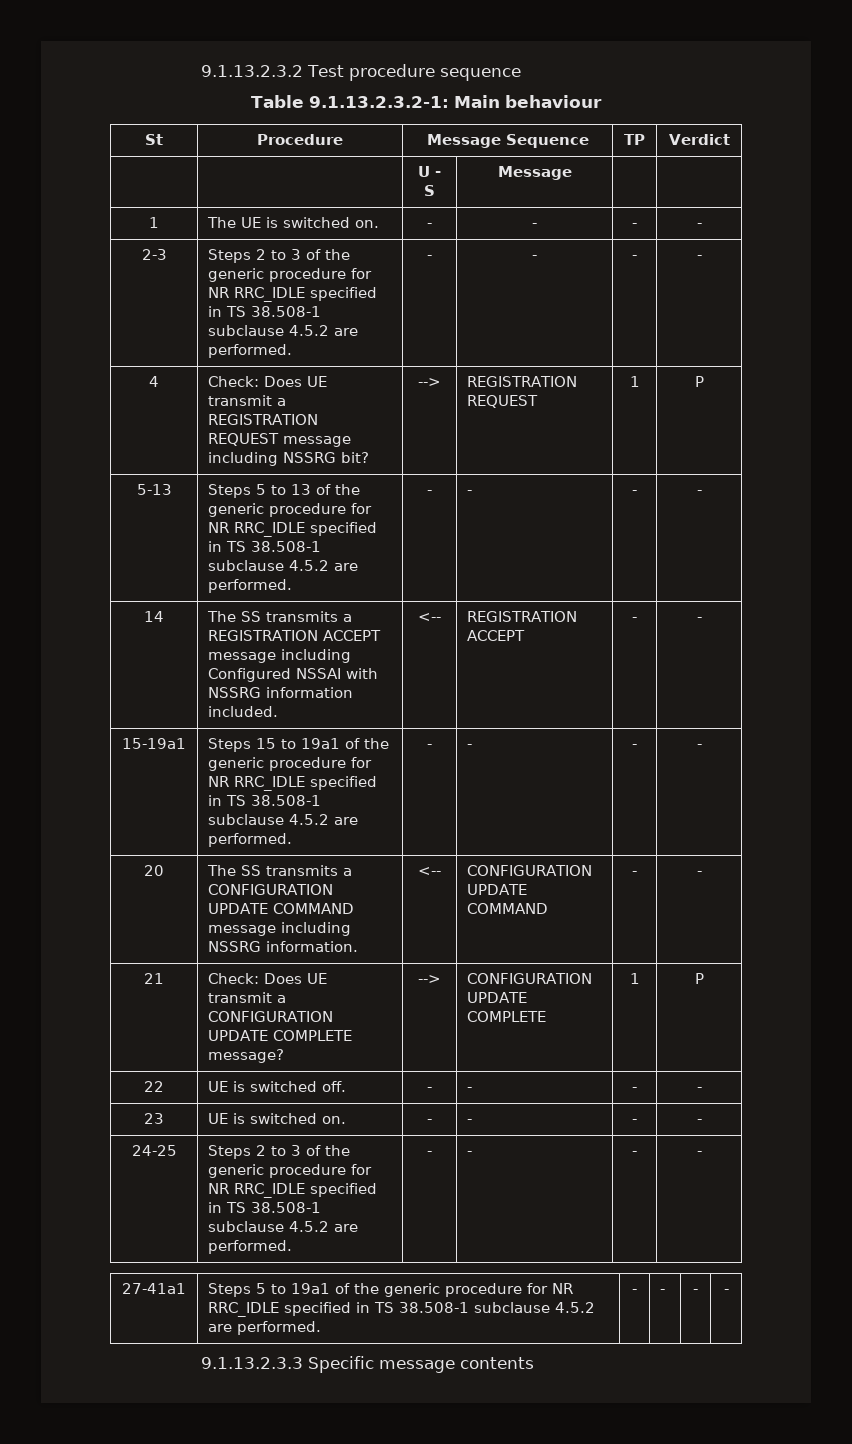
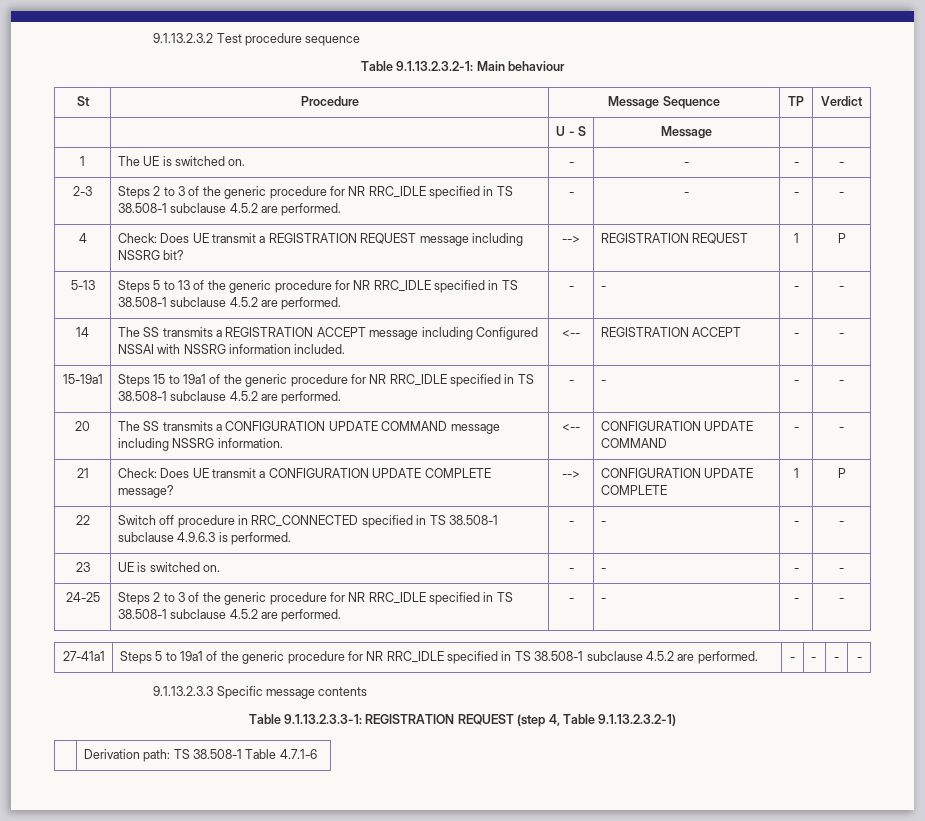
[208,1081,347,1092] UE is switched off. -> [117,515,498,528] [117,532,292,545] Switch off procedure in RRC_CONNECTED specified in TS 38.508-1 subclause 4.9.6.3 is performed.
(535, 1363) none -> [248,714,677,727] [83,749,317,762] // Table 9.1.13.2.3.3-1: REGISTRATION REQUEST (step 4, Table 9.1.13.2.3.2-1) // | Derivation path: TS 38.508-1 Table 4.7.1-6

